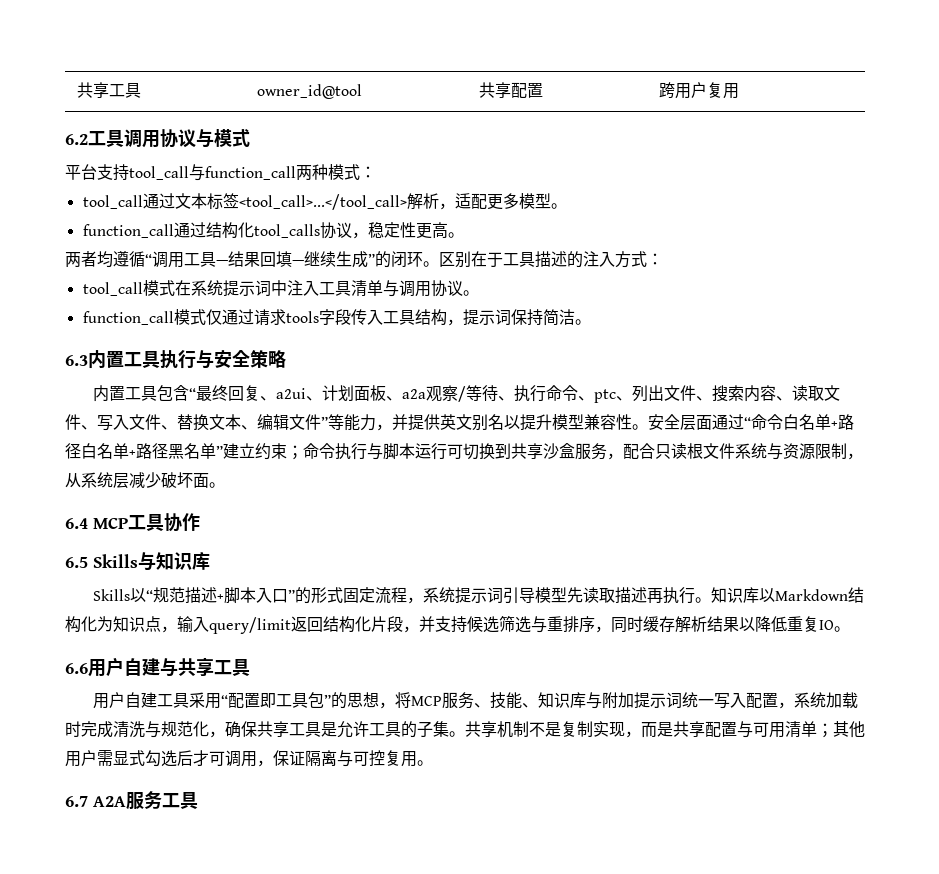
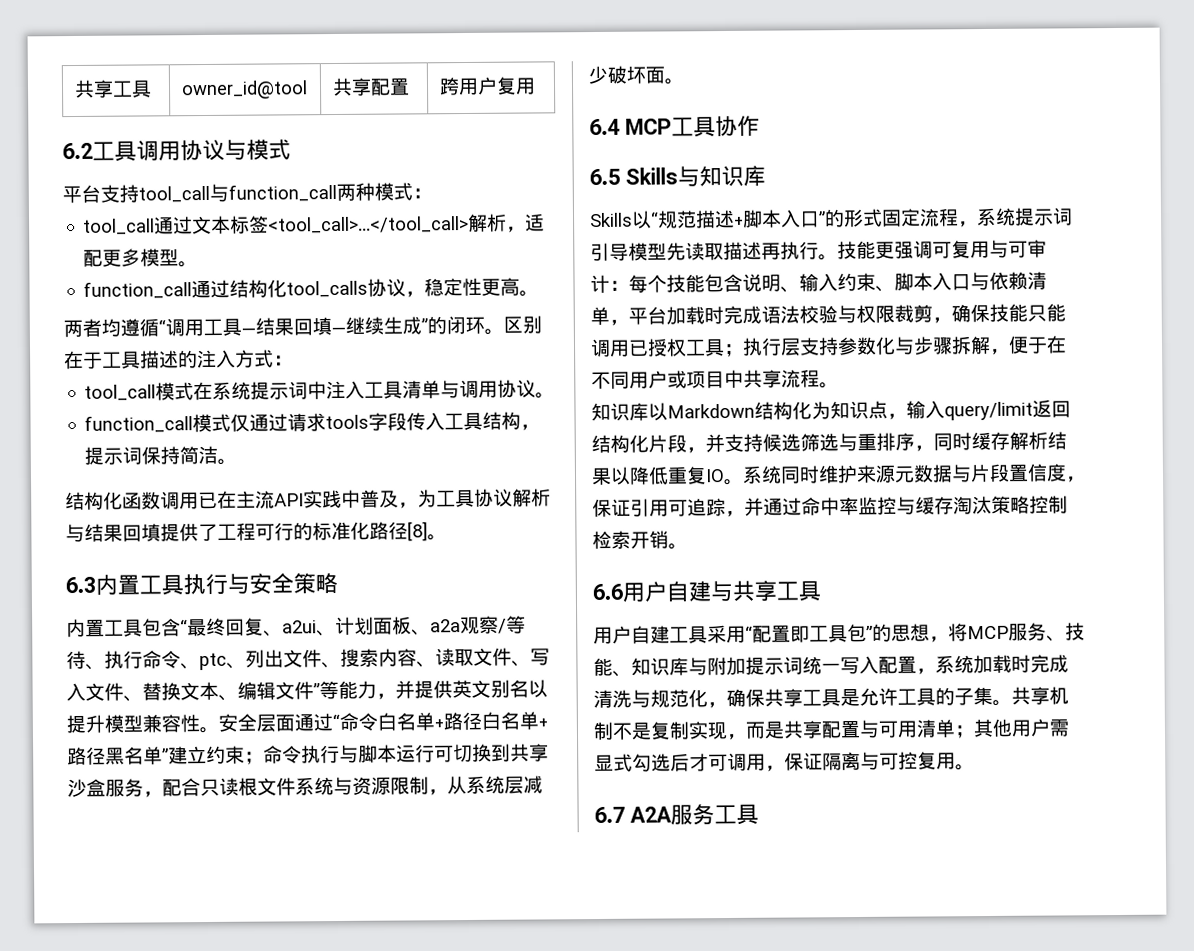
(591, 322) none -> [65,488,551,511] [65,521,447,543] // 结构化函数调用已在主流API实践中普及，为工具协议解析与结果回填提供了工程可行的标准化路径[8]。
(711, 600) none -> [837,239,1047,260] [590,271,1047,294] [590,303,1066,326] [590,335,1067,358] [591,369,839,390] 技能更强调可复用与可审计：每个技能包含说明、输入约束、脚本入口与依赖清单，平台加载时完成语法校验与权限裁剪，确保技能只能调用已授权工具；执行层支持参数化与步骤拆解，便于在不同用户或项目中共享流程。 //
(850, 629) none -> [742,463,1086,484] [592,495,1068,518] [592,530,688,550] 系统同时维护来源元数据与片段置信度，保证引用可追踪，并通过命中率监控与缓存淘汰策略控制检索开销。

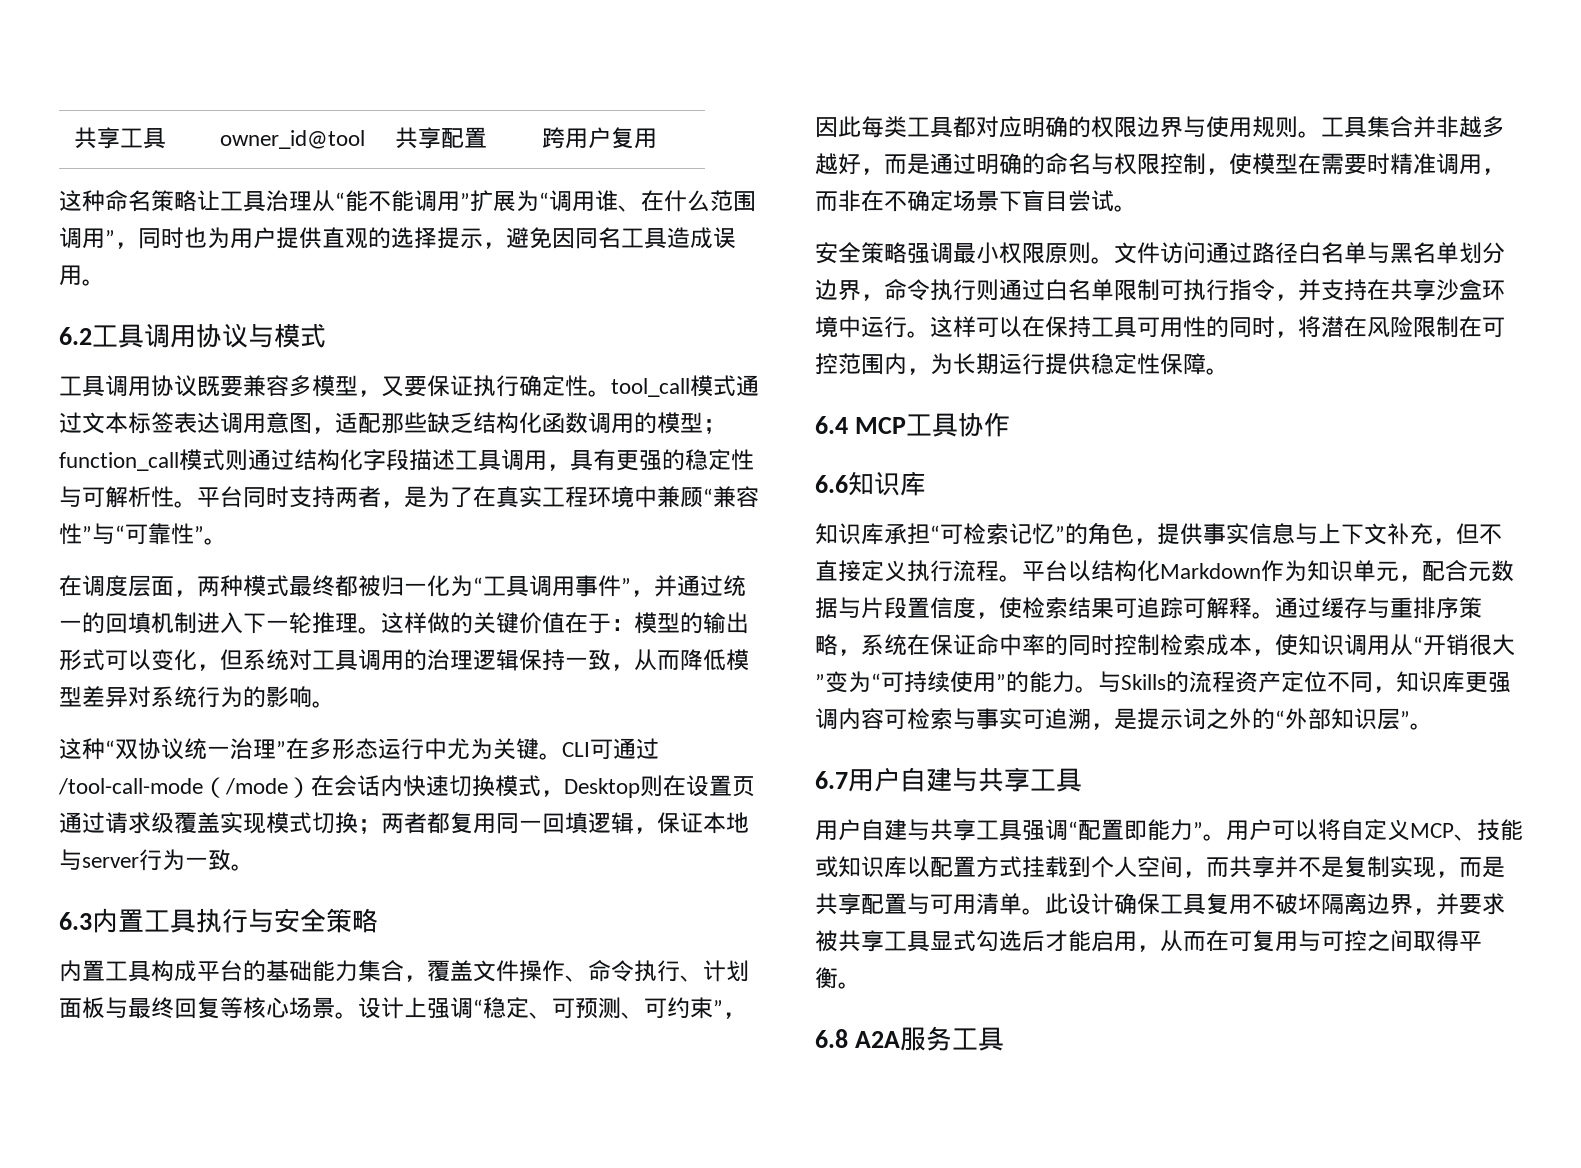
(536, 86) none -> [59,190,756,212] [59,227,736,249] [59,265,105,286] // 这种命名策略让工具治理从“能不能调用”扩展为“调用谁、在什么范围调用”，同时也为用户提供直观的选择提示，避免因同名工具造成误用。
[62,182,432,204] [83,213,546,235] [83,248,199,268] [83,277,540,299] [63,315,542,338] [64,349,293,370] [84,379,556,401] [84,411,541,433] [84,445,238,465] [65,488,551,511] [65,521,428,543] 平台支持tool_call与function_call两种模式： // tool_call通过文本标签<tool_call>...</tool_call>解析，适配更多模型。 // function_call通过结构化tool_calls协议，稳定性更高。 // 两者均遵循“调用工具—结果回填—继续生成”的闭环。区别在于工具描述的注入方式： // tool_call模式在系统提示词中注入工具清单与调用协议。 // function_call模式仅通过请求tools字段传入工具结构，提示词保持简洁。 // 结构化函数调用已在主流API实践中普及，为工具协议解析与结果回填提供了工程可行的标准化路径[8] -> [59,375,759,397] [59,412,726,434] [59,449,754,471] [59,486,759,508] [59,523,227,545] [59,575,746,597] [59,612,749,634] [59,649,749,671] [59,686,335,708] [59,738,659,760] [58,775,755,798] [59,812,749,834] [59,849,231,871] 工具调用协议既要兼容多模型，又要保证执行确定性。tool_call模式通过文本标签表达调用意图，适配那些缺乏结构化函数调用的模型；function_call模式则通过结构化字段描述工具调用，具有更强的稳定性与可解析性。平台同时支持两者，是为了在真实工程环境中兼顾“兼容性”与“可靠性”。 // 在调度层面，两种模式最终都被归一化为“工具调用事件”，并通过统一的回填机制进入下一轮推理。这样做的关键价值在于：模型的输出形式可以变化，但系统对工具调用的治理逻辑保持一致，从而降低模型差异对系统行为的影响。 // 这种“双协议统一治理”在多形态运行中尤为关键。CLI可通过/tool-call-mode（/mode）在会话内快速切换模式，Desktop则在设置页通过请求级覆盖实现模式切换；两者都复用同一回填逻辑，保证本地与server行为一致
[142,615,526,637] [66,647,550,671] [66,679,548,702] [66,711,548,734] [67,743,549,766] [67,775,543,798] [588,65,665,85] 包含“最终回复、a2ui、计划面板、a2a观察/等待、执行命令、ptc、列出文件、搜索内容、读取文件、写入文件、替换文本、编辑文件”等能力，并提供英文别名以提升模型兼容性。安全层面通过“命令白名单+路径白名单+路径黑名单”建立约束；命令执行与脚本运行可切换到共享沙盒服务，配合只读根文件系统与资源限制，从系统层减少破坏面 -> [151,960,749,982] [59,997,746,1019] [815,116,1505,138] [815,153,1505,175] [815,190,1137,212] [815,242,1505,264] [815,279,1505,301] [815,316,1505,338] [815,353,1206,375] 构成平台的基础能力集合，覆盖文件操作、命令执行、计划面板与最终回复等核心场景。设计上强调“稳定、可预测、可约束”，因此每类工具都对应明确的权限边界与使用规则。工具集合并非越多越好，而是通过明确的命名与权限控制，使模型在需要时精准调用，而非在不确定场景下盲目尝试。 // 安全策略强调最小权限原则。文件访问通过路径白名单与黑名单划分边界，命令执行则通过白名单限制可执行指令，并支持在共享沙盒环境中运行。这样可以在保持工具可用性的同时，将潜在风险限制在可控范围内，为长期运行提供稳定性保障
[589,166,700,187] 6.5 Skills与 -> [815,475,848,493] 6.6
[589,207,1073,229] [590,239,1047,262] [590,271,1047,294] [590,303,1066,326] [590,335,1067,358] [591,369,839,390] [591,399,1071,422] [591,431,1067,454] [591,464,896,486] Skills以“规范描述+脚本入口”的形式固定流程，系统提示词引导模型先读取描述再执行。技能更强调可复用与可审计：每个技能包含说明、输入约束、脚本入口与依赖清单，平台加载时完成语法校验与权限裁剪，确保技能只能调用已授权工具；执行层支持参数化与步骤拆解，便于在不同用户或项目中共享流程。 // 知识库以Markdown结构化为知识点，输入query/limit返回结构化片段，并支持候选筛选与重排序，同时缓存解析结果以降低重复IO。系统同时维护来源 -> [815,522,1502,545] [815,560,1468,582] 知识库承担“可检索记忆”的角色，提供事实信息与上下文补充，但不直接定义执行流程。平台以结构化Markdown作为知识单元，配合
[592,495,1068,518] [592,530,688,550] [592,583,623,601] 保证引用可追踪，并通过命中率监控与缓存淘汰策略控制检索开销。 // 6.6 -> [999,597,1482,619] [815,634,1515,656] [815,671,1511,693] [815,708,1433,730] [815,771,848,789] 使检索结果可追踪可解释。通过缓存与重排序策略，系统在保证命中率的同时控制检索成本，使知识调用从“开销很大”变为“可持续使用”的能力。与Skills的流程资产定位不同，知识库更强调内容可检索与事实可追溯，是提示词之外的“外部知识层”。 // 6.7
[669,622,1085,644] [593,654,1069,677] [593,686,1069,709] [593,721,614,741] 工具采用“配置即工具包”的思想，将MCP服务、技能、知识库与附加提示词统一写入配置，系统加载时完成清洗与规范化，确保共享工具是允许工具的子集。共享机制 -> [907,819,1523,841] [815,856,1298,878] 与共享工具强调“配置即能力”。用户可以将自定义MCP、技能或知识库以配置方式挂载到个人空间，而共享并
[954,718,1070,739] [594,751,975,772] [594,806,625,824] ；其他用户需显式勾选后才可调用，保证隔离与可控复用。 // 6.7 -> [1022,893,1505,915] [815,930,1482,952] [815,967,861,989] [815,1029,848,1048] 。此设计确保工具复用不破坏隔离边界，并要求被共享工具显式勾选后才能启用，从而在可复用与可控之间取得平衡。 // 6.8

